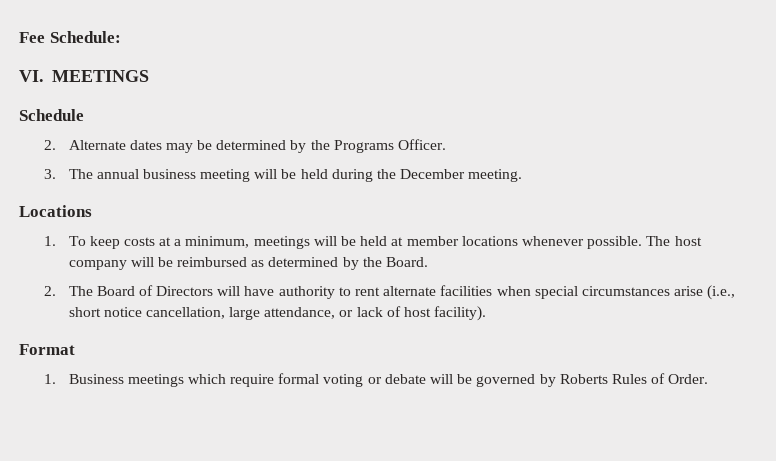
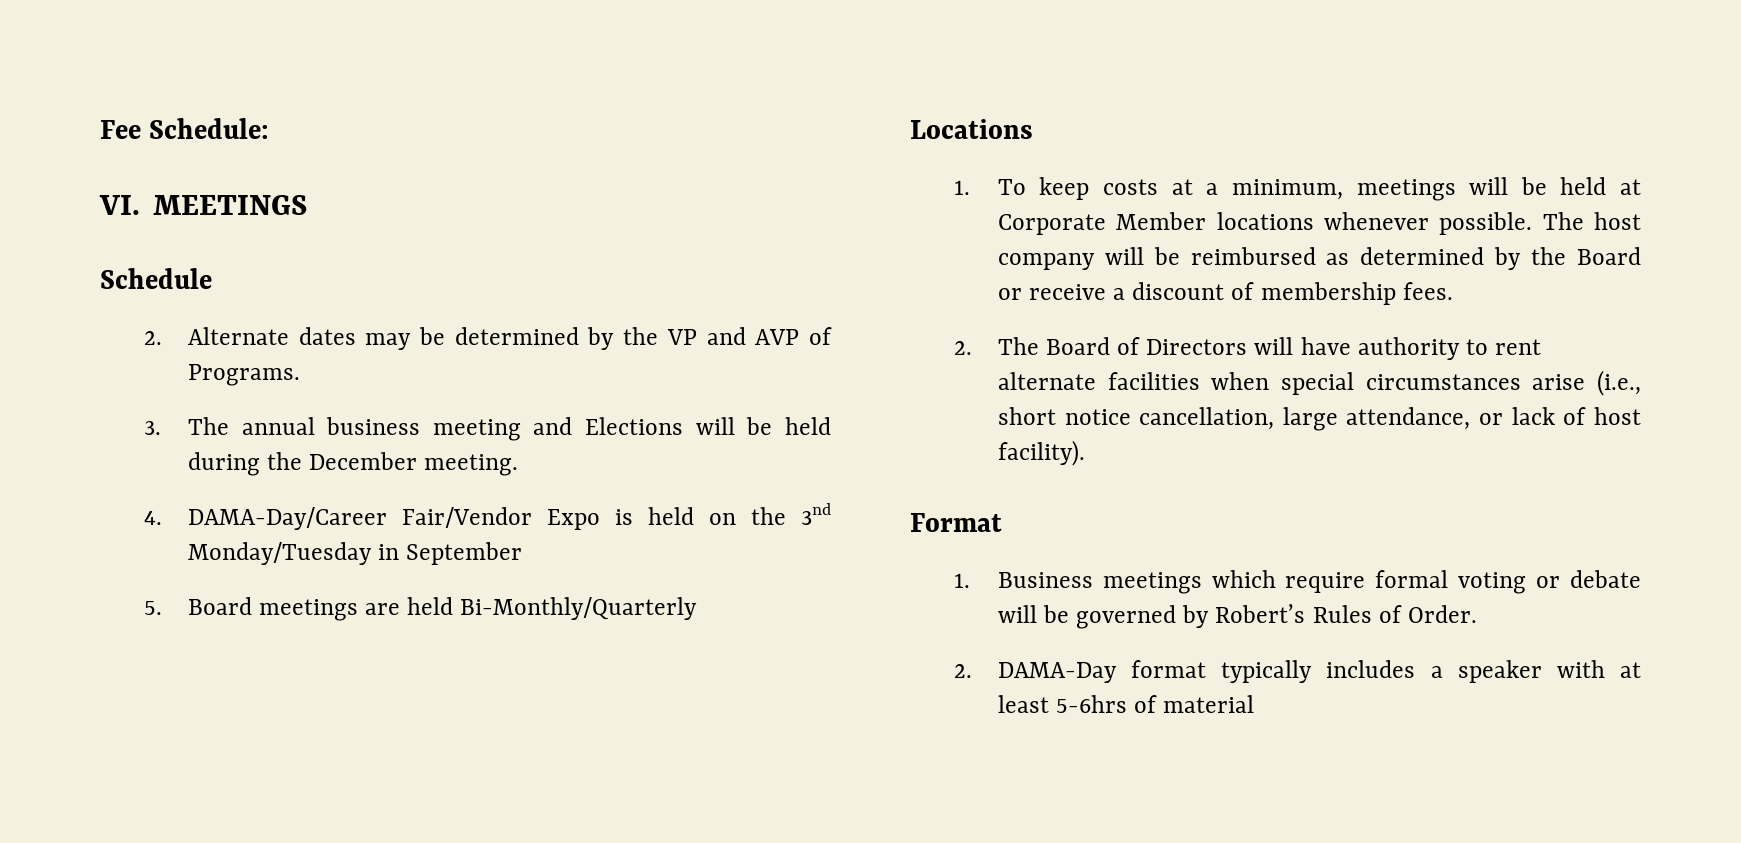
[333,139,447,153] Programs Officer. -> [666,327,833,345] [187,364,300,386] VP and AVP of Programs.
(251, 175) none -> [533,417,684,435] and Elections
(523, 175) none -> [143,503,831,530] [187,542,523,565] [143,597,698,621] // 4. DAMA-Day/Career Fair/Vendor Expo is held on the 3nd Monday/Tuesday in September // 5. Board meetings are held Bi-Monthly/Quarterly
[406,236,459,246] member -> [997,212,1207,235] Corporate Member
[386,257,429,267] Board. -> [1577,247,1641,265] [997,282,1453,305] Board or receive a discount of membership fees.
[559,374,608,384] Roberts -> [1215,604,1306,623] Robert’s
(709, 379) none -> [953,660,1641,683] [997,695,1255,713] // 2. DAMA-Day format typically includes a speaker with at least 5-6hrs of material

